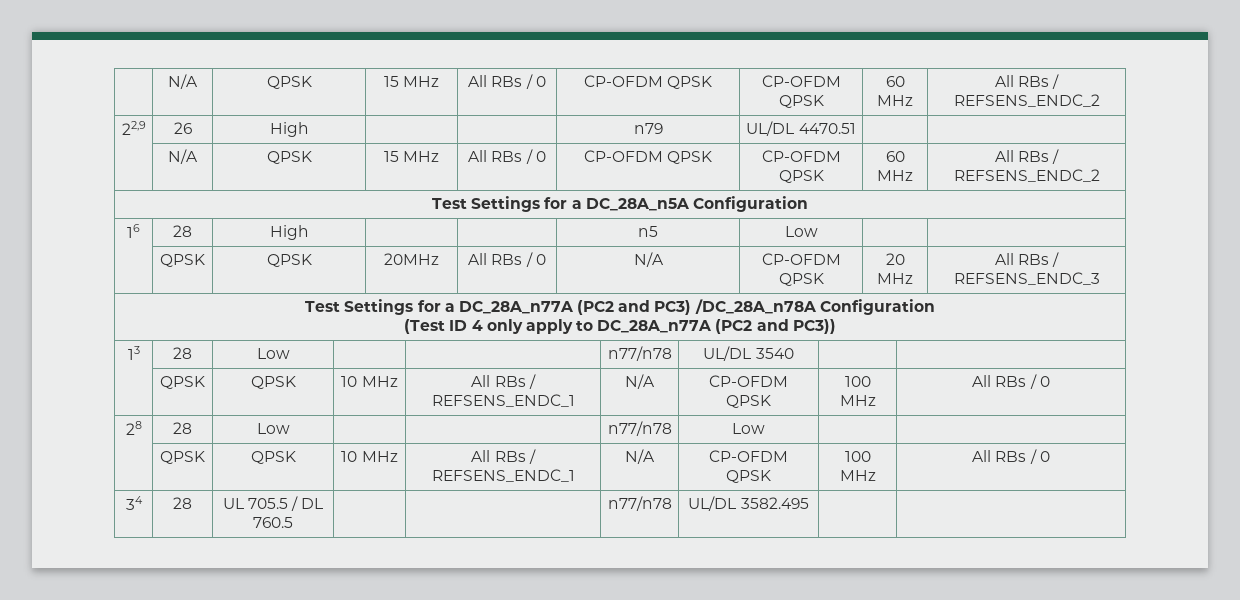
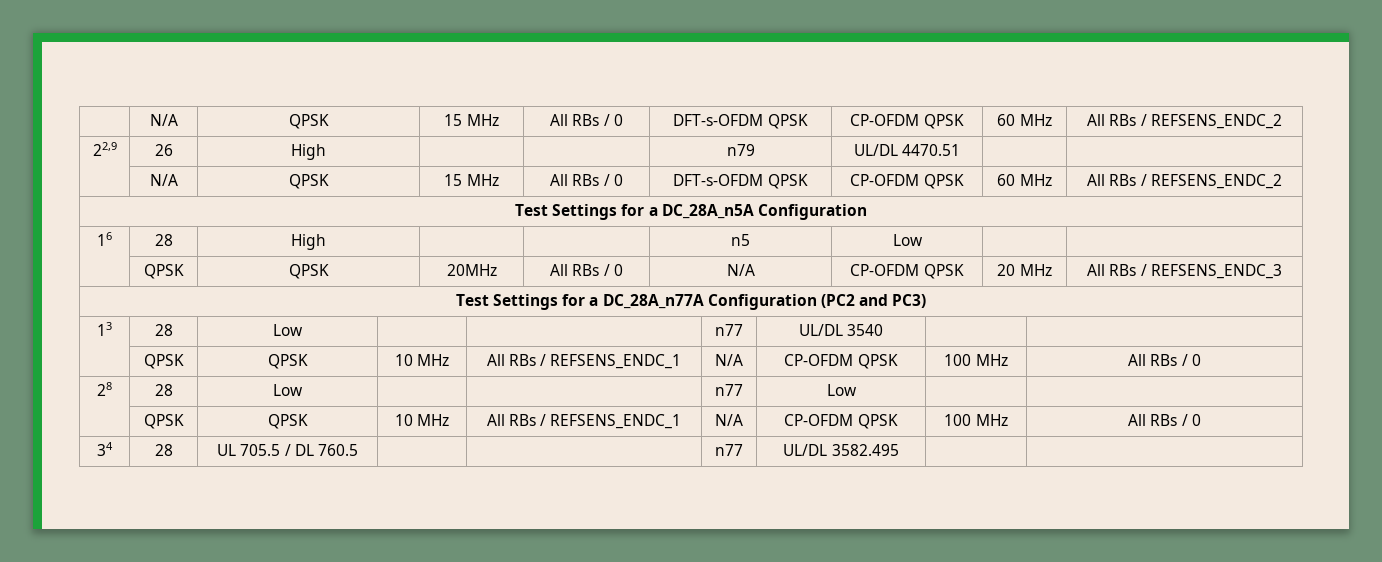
[168,74,198,89] [266,76,312,89] [383,76,440,87] [468,74,546,89] [583,75,663,87] | N/A | QPSK | 15 MHz | All RBs / 0 | CP-OFDM -> [149,114,178,126] [288,114,329,129] [444,114,499,126] [550,114,623,126] [673,114,764,126] | N/A | QPSK | 15 MHz | All RBs / 0 | DFT-s-OFDM
[583,150,663,162] CP-OFDM -> [673,174,764,186] DFT-s-OFDM
(574, 307) none -> [707,294,817,310] Configuration
[694,299,935,315] [404,319,836,334] /DC_28A_n78A Configuration // (Test ID 4 only apply to DC_28A_n77A (PC2 and PC3)) -> (927, 301) none
[607,346,672,361] n77/n78 -> [715,324,743,336] n77
[607,421,672,436] n77/n78 -> [715,384,743,396] n77
[607,496,672,511] n77/n78 -> [715,444,743,456] n77

